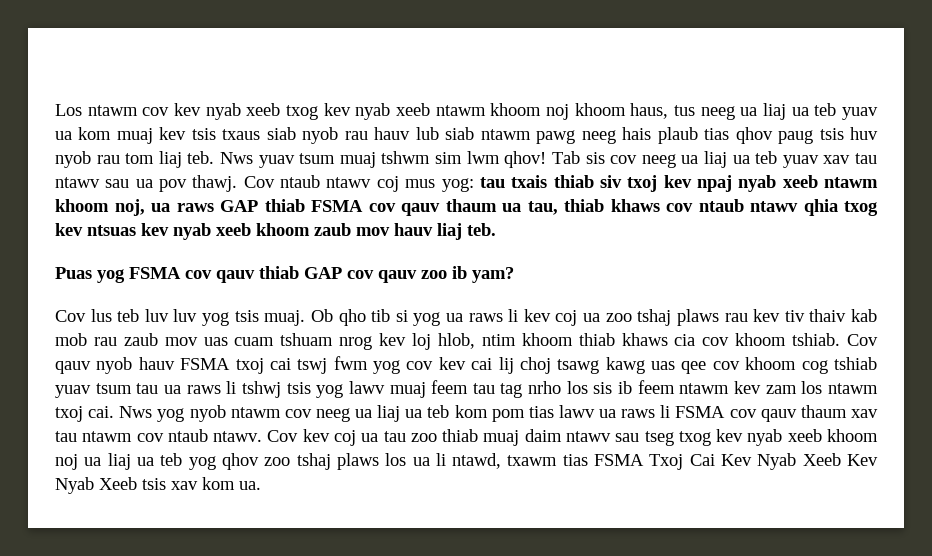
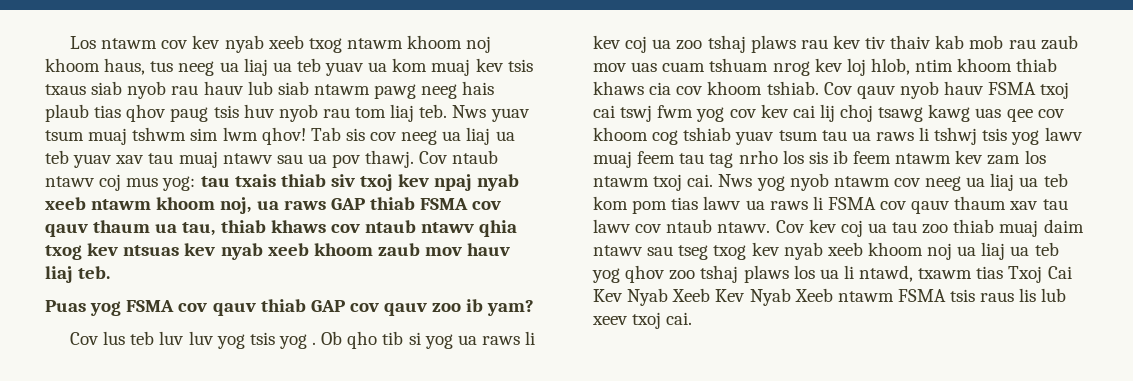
[323,103,431,120] kev nyab xeeb -> (342, 45) none
(877, 158) none -> [178,151,218,168] muaj
[264,310,306,326] muaj. -> [278,334,317,349] yog .
[82,431,133,442] ntawm -> [593,219,631,233] lawv
[594,454,645,466] FSMA -> (1004, 272) none
[142,477,261,490] tsis xav kom ua. -> [837,288,1067,302] [592,312,693,329] ntawm FSMA tsis raus lis lub xeev txoj cai.

